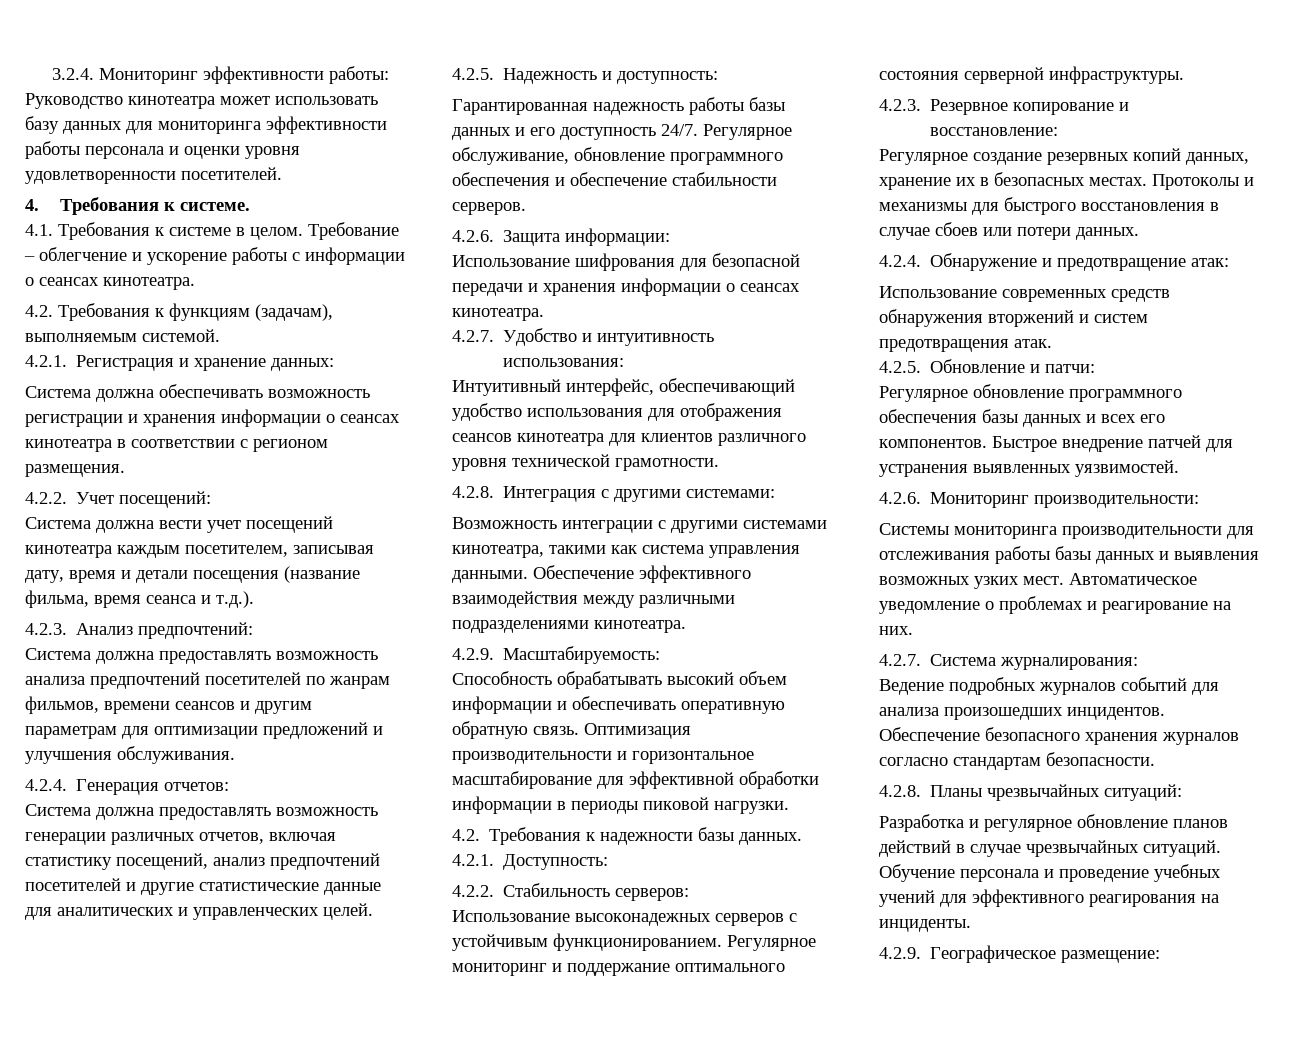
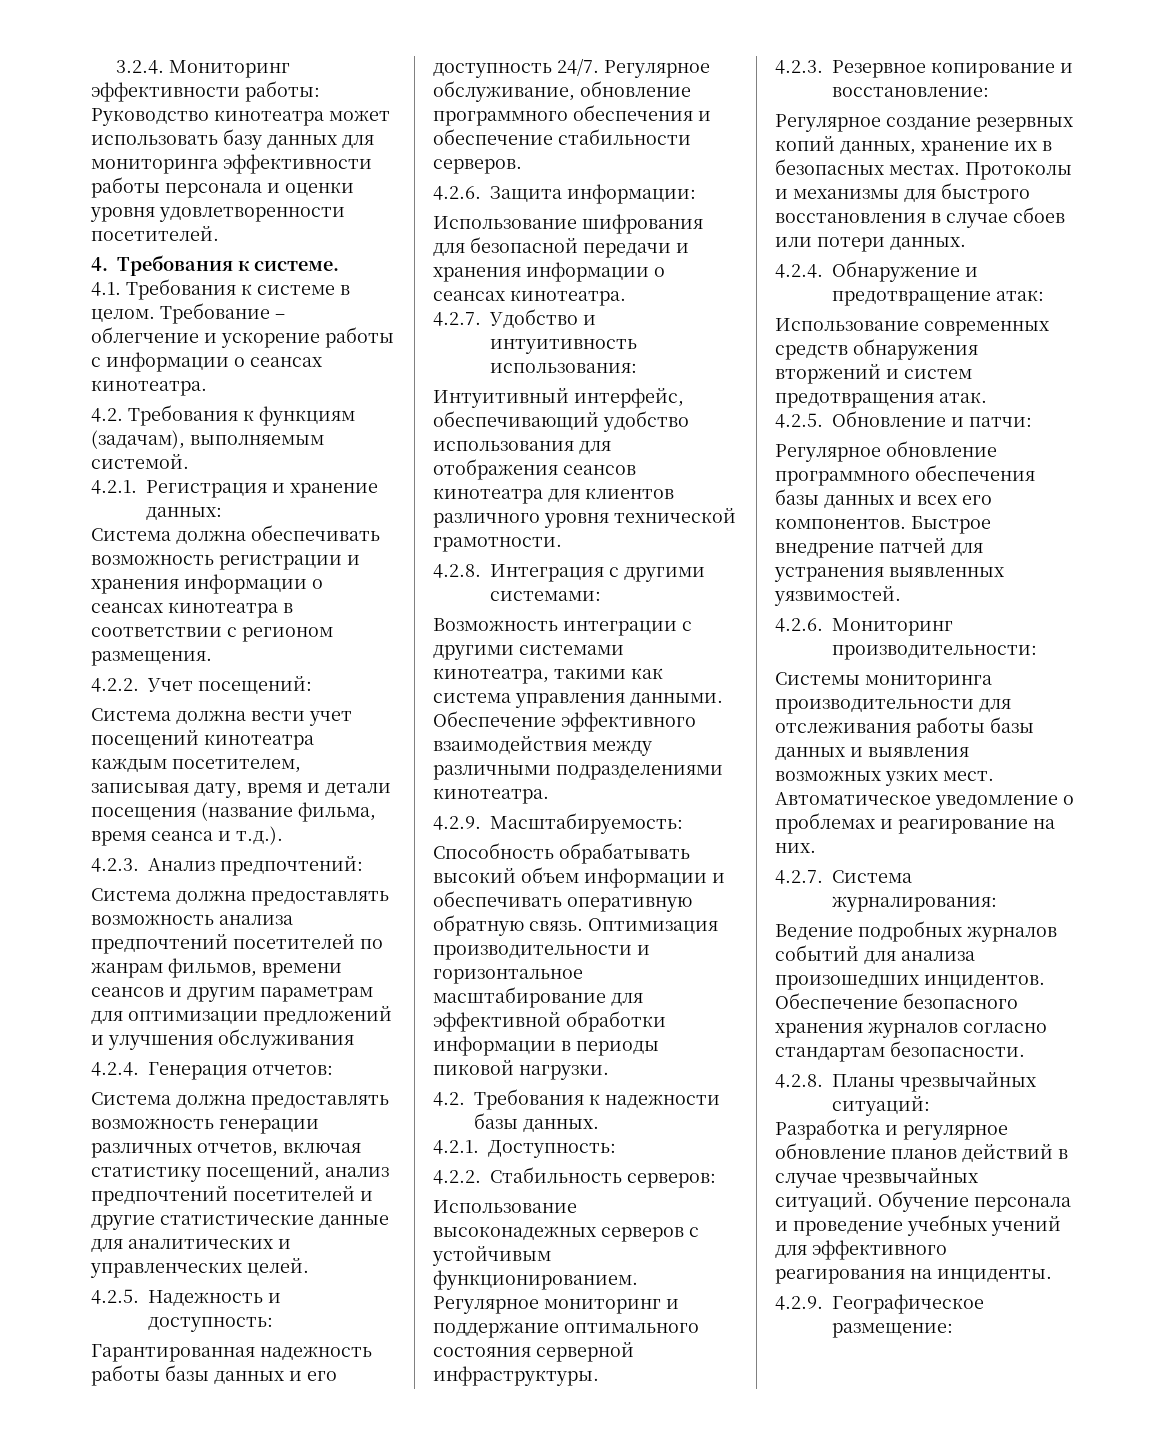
[117,746,235,764] обслуживания. -> [218,1029,354,1050] обслуживания

